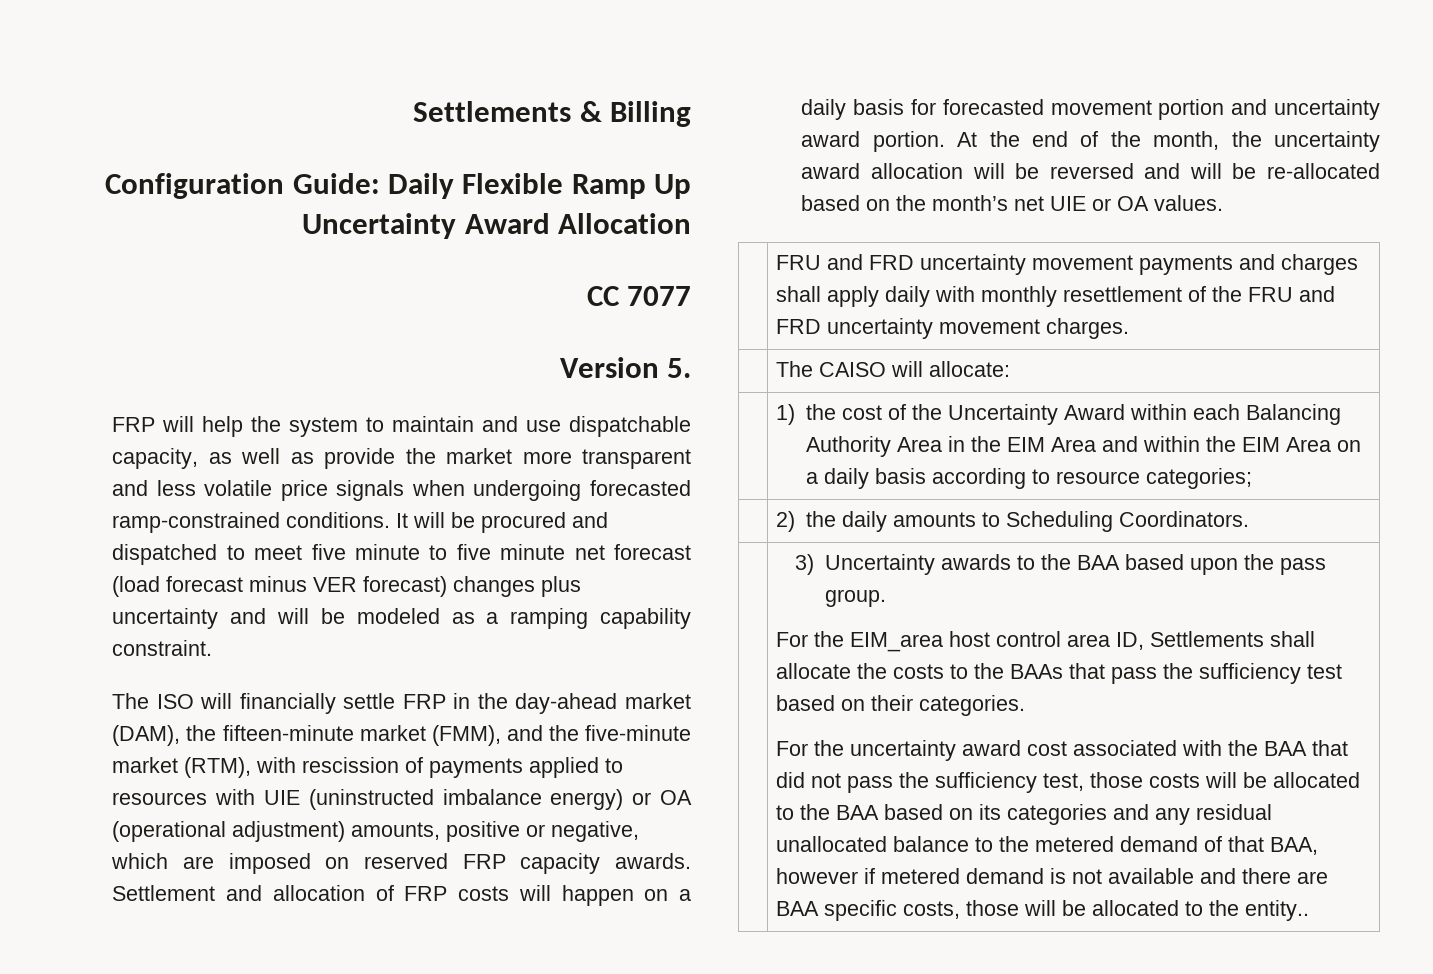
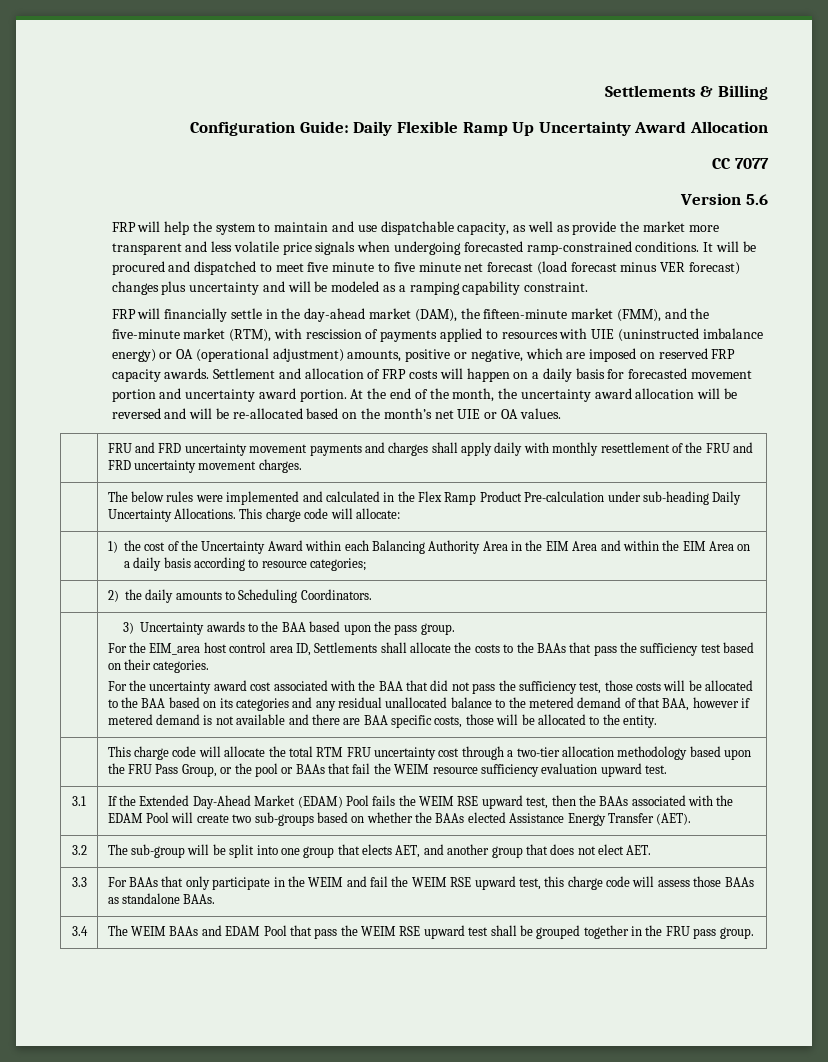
[667,358,691,378] 5. -> [746,194,768,205] 5.6
[112,693,194,709] The ISO -> [111,309,136,319] FRP
[402,694,446,709] FRP -> (262, 313) none
[819,362,887,377] CAISO -> [131,491,742,505] [107,508,329,522] below rules were implemented and calculated in the Flex Ramp Product Pre-calculation under sub-heading Daily Uncertainty Allocations. This charge code
[1245,900,1310,921] entity.. -> [623,715,658,728] [107,746,752,760] [107,763,668,777] [72,796,86,806] [107,795,734,809] [107,812,692,826] [71,845,87,855] [107,844,652,858] [71,877,87,887] [107,876,754,890] [107,893,216,904] [71,926,88,936] [107,925,754,939] entity. // | This charge code will allocate the total RTM FRU uncertainty cost through a two-tier allocation methodology based upon the FRU Pass Group, or the pool or BAAs that fail the WEIM resource sufficiency evaluation upward test. // 3.1 | If the Extended Day-Ahead Market (EDAM) Pool fails the WEIM RSE upward test, then the BAAs associated with the EDAM Pool will create two sub-groups based on whether the BAAs elected Assistance Energy Transfer (AET). // 3.2 | The sub-group will be split into one group that elects AET, and another group that does not elect AET. // 3.3 | For BAAs that only participate in the WEIM and fail the WEIM RSE upward test, this charge code will assess those BAAs as standalone BAAs. // 3.4 | The WEIM BAAs and EDAM Pool that pass the WEIM RSE upward test shall be grouped together in the FRU pass group.

